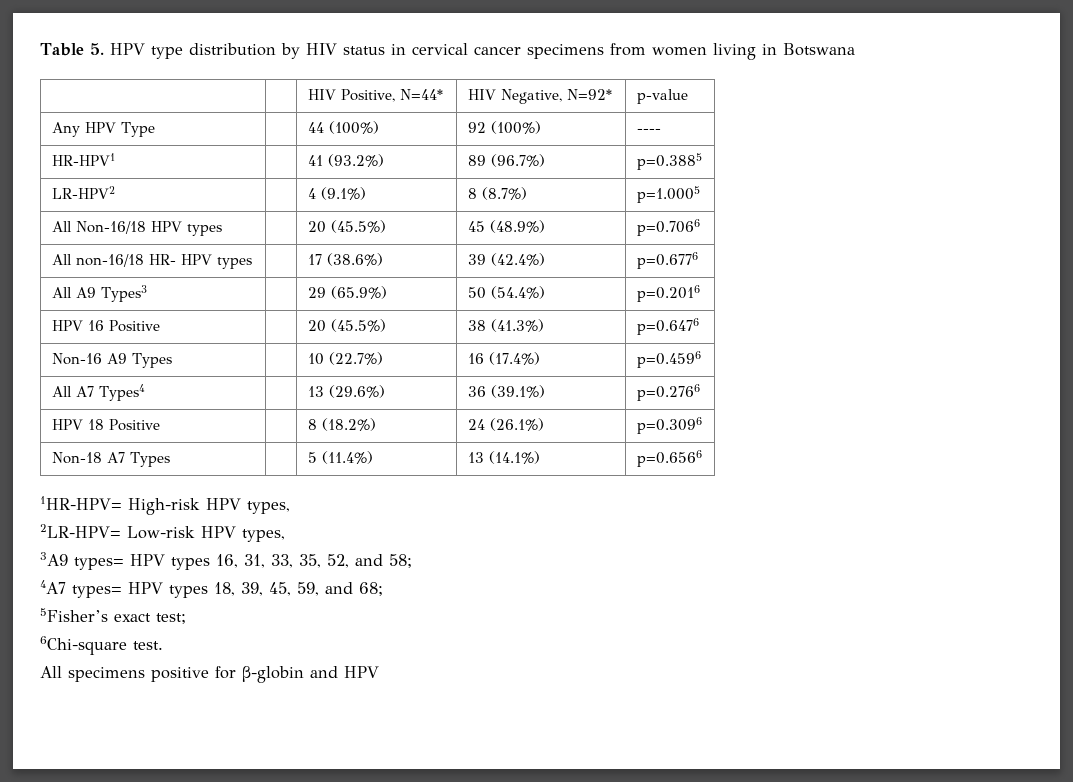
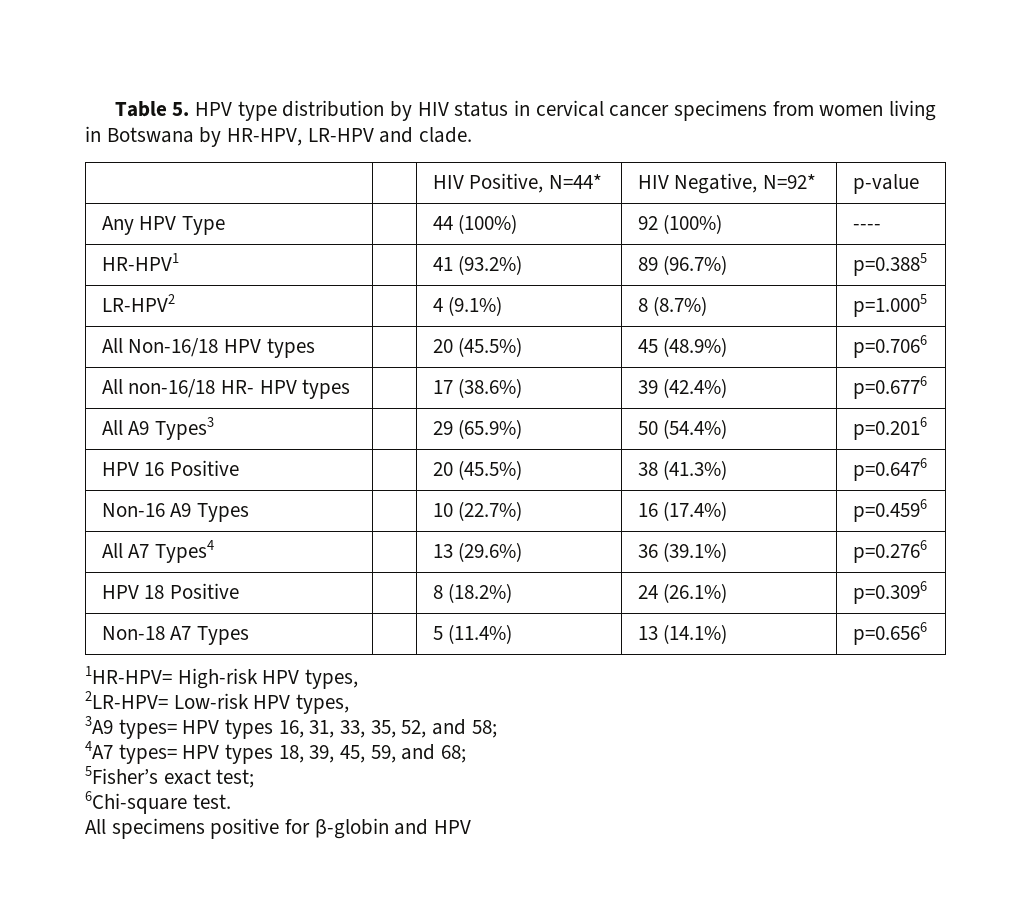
(855, 49) none -> [199,127,473,147] by HR-HPV, LR-HPV and clade.

